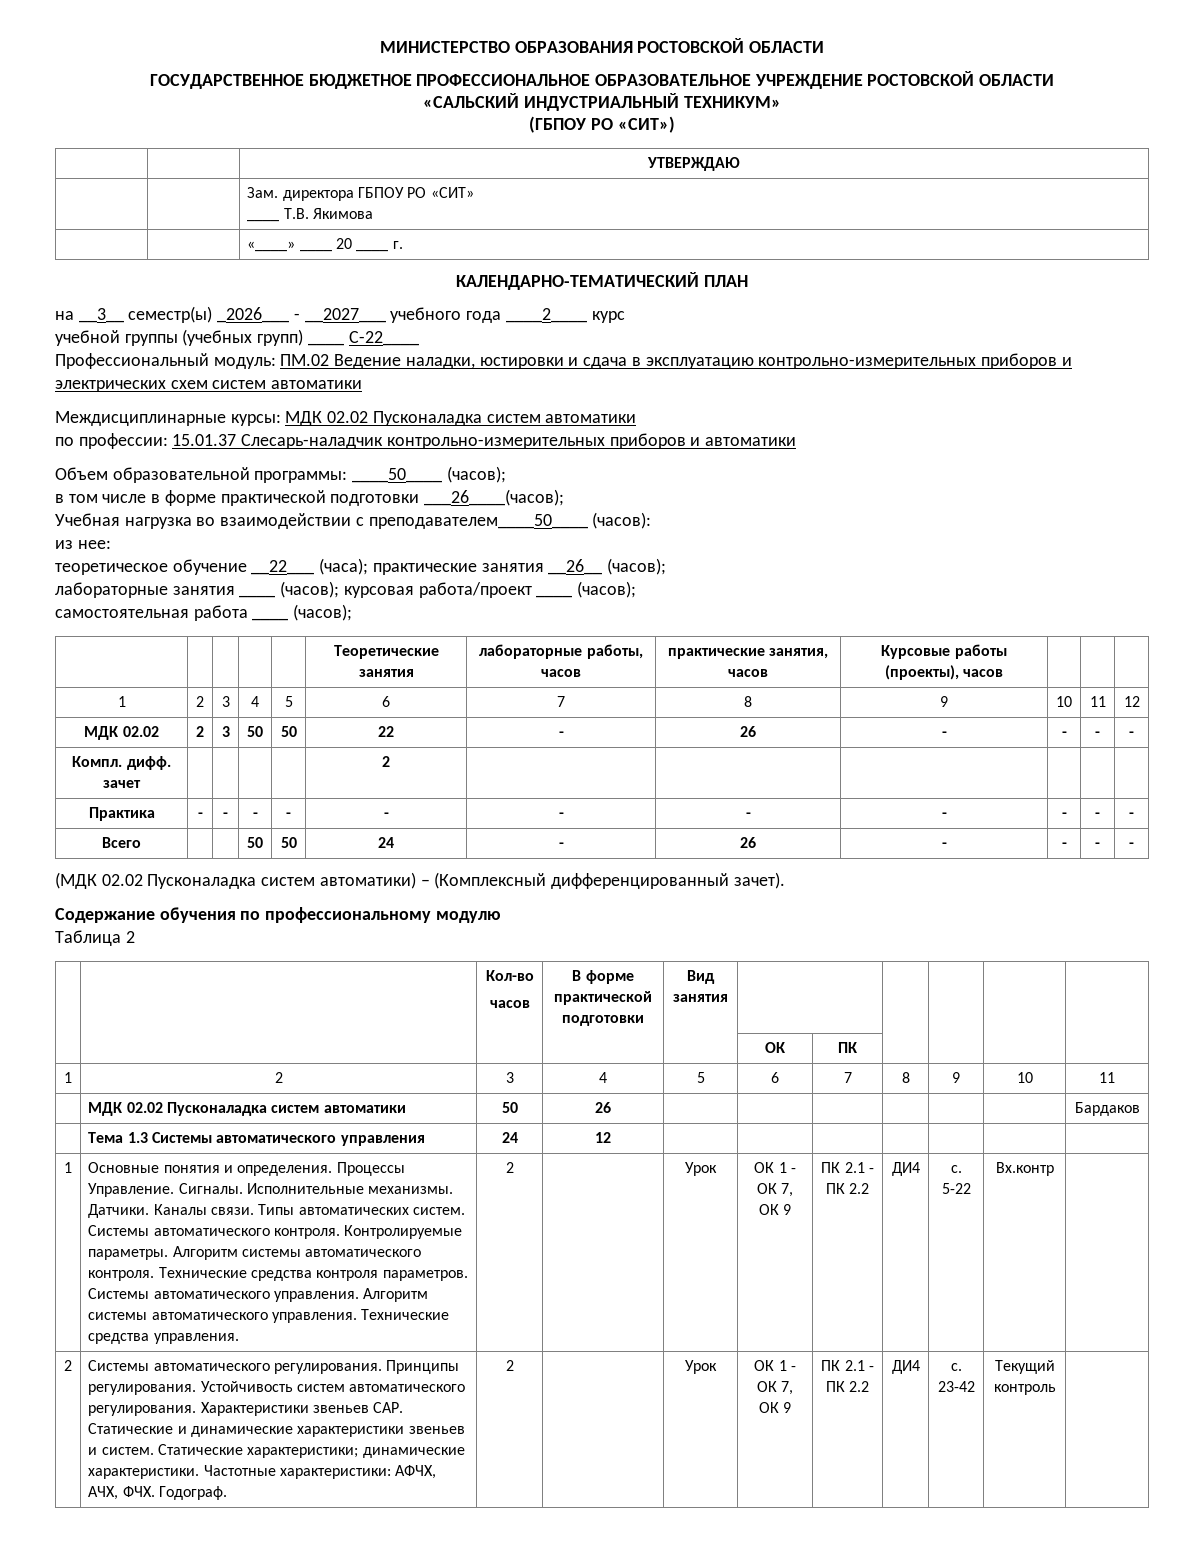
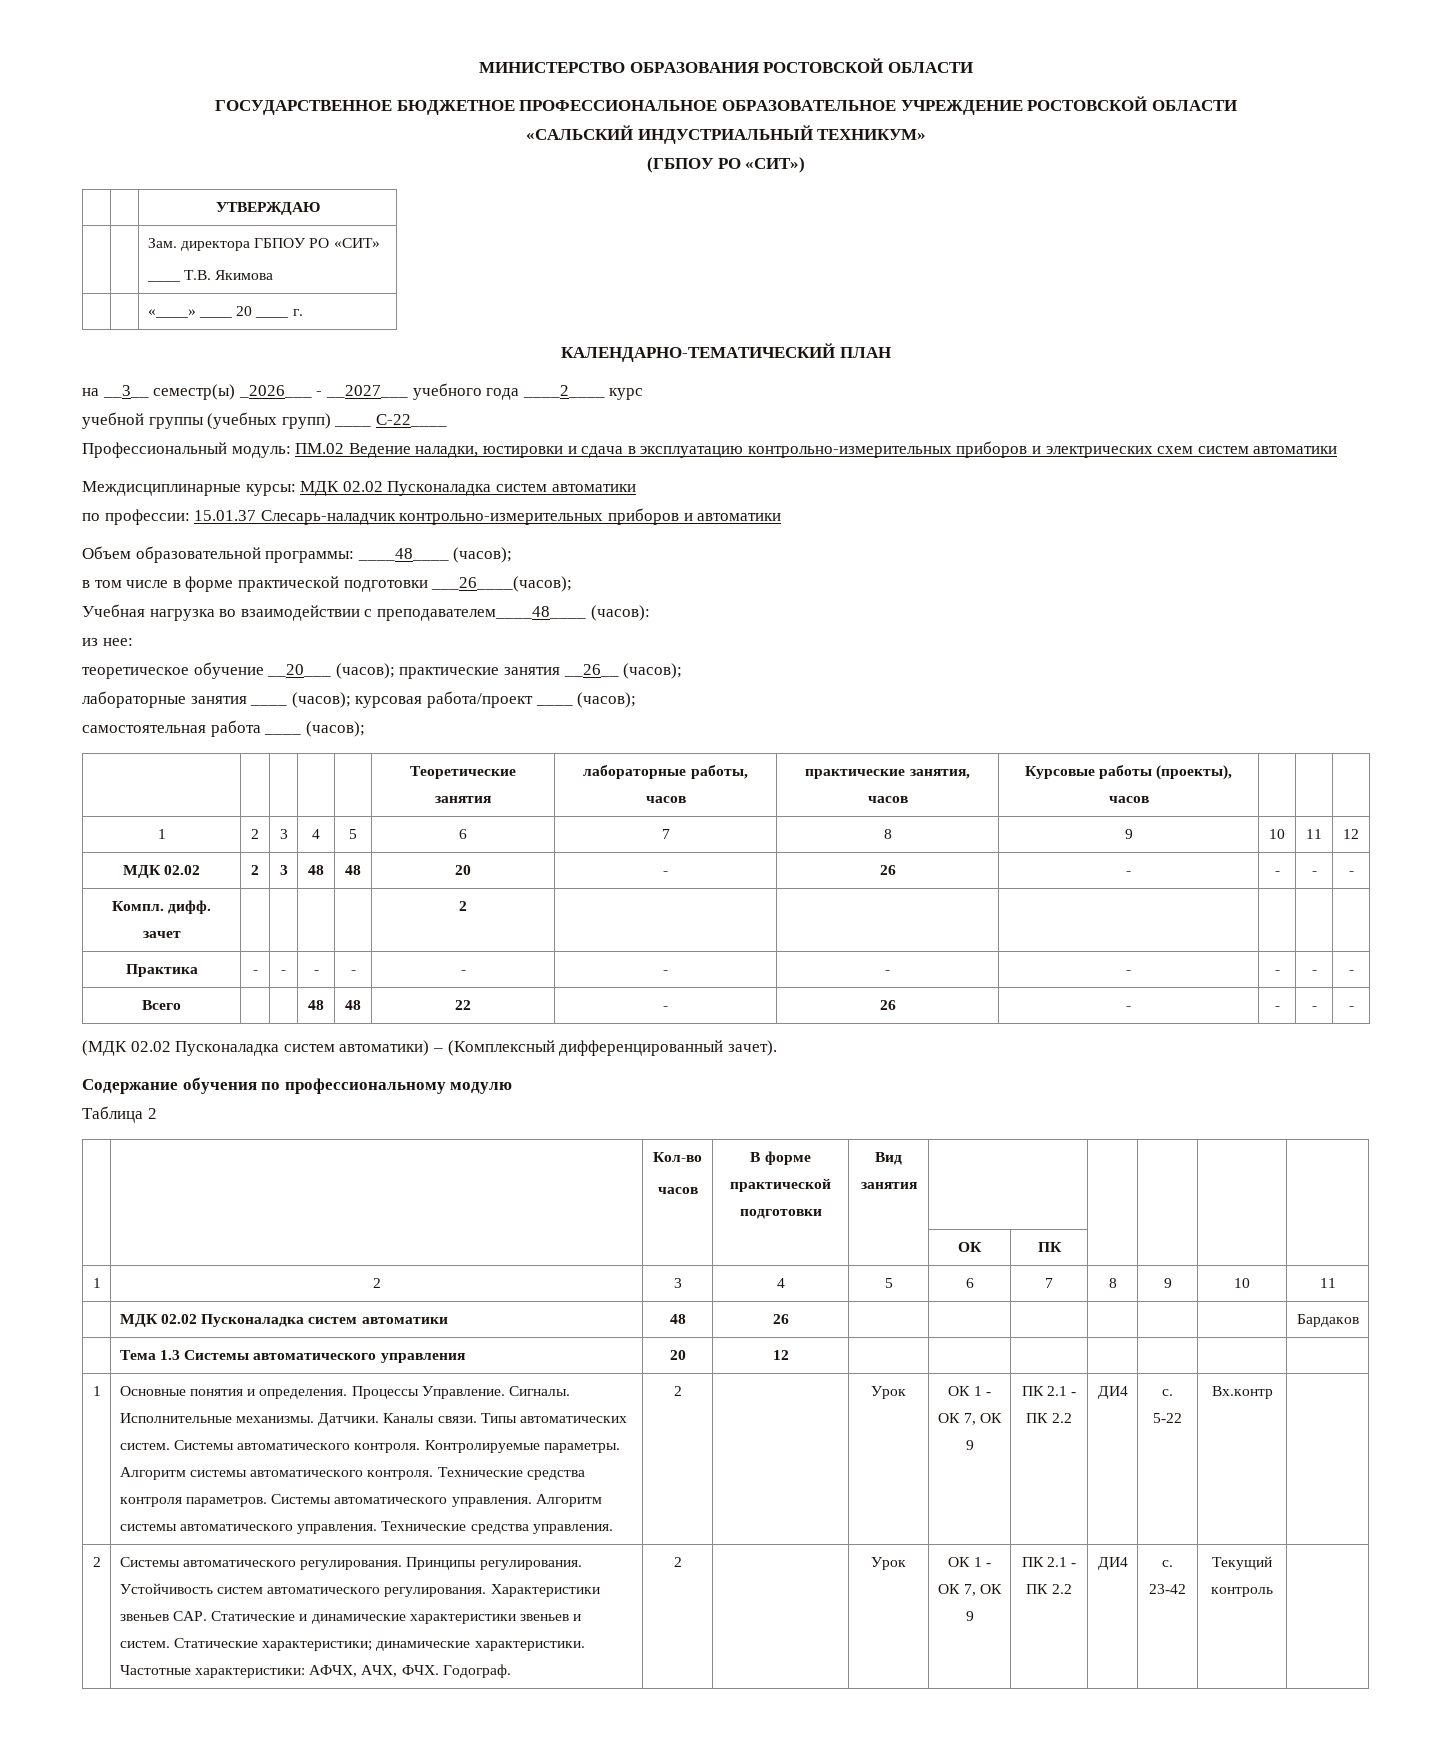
[352,468,443,483] ____50____ -> [357,548,449,561] ____48____
[368,514,588,529] преподавателем____50____ -> [376,606,586,621] преподавателем____48____
[251,558,369,575] __22___ (часа); -> [267,663,395,679] __20___ (часов);
[247,726,263,737] [280,726,297,737] [378,726,394,737] 50 | 50 | 22 -> [308,865,324,875] [345,865,361,875] [455,865,471,875] 48 | 48 | 20
[247,837,263,848] [280,837,297,848] [378,837,394,848] 50 | 50 | 24 -> [308,1000,324,1010] [345,1000,361,1010] [455,1000,471,1010] 48 | 48 | 22
[501,1102,518,1113] 50 -> [669,1314,686,1324] 48
[501,1132,518,1143] 24 -> [669,1350,686,1360] 20

